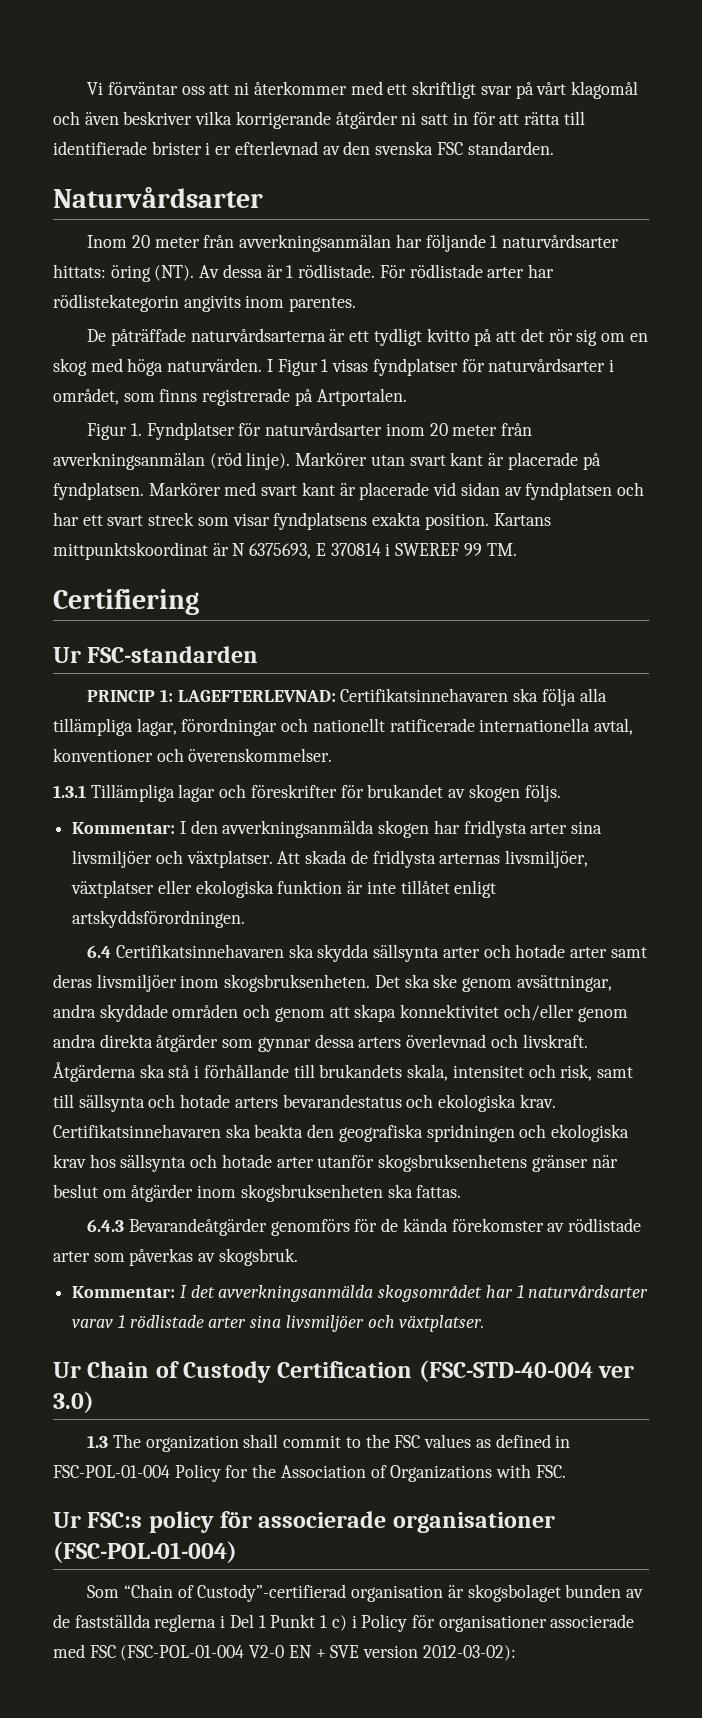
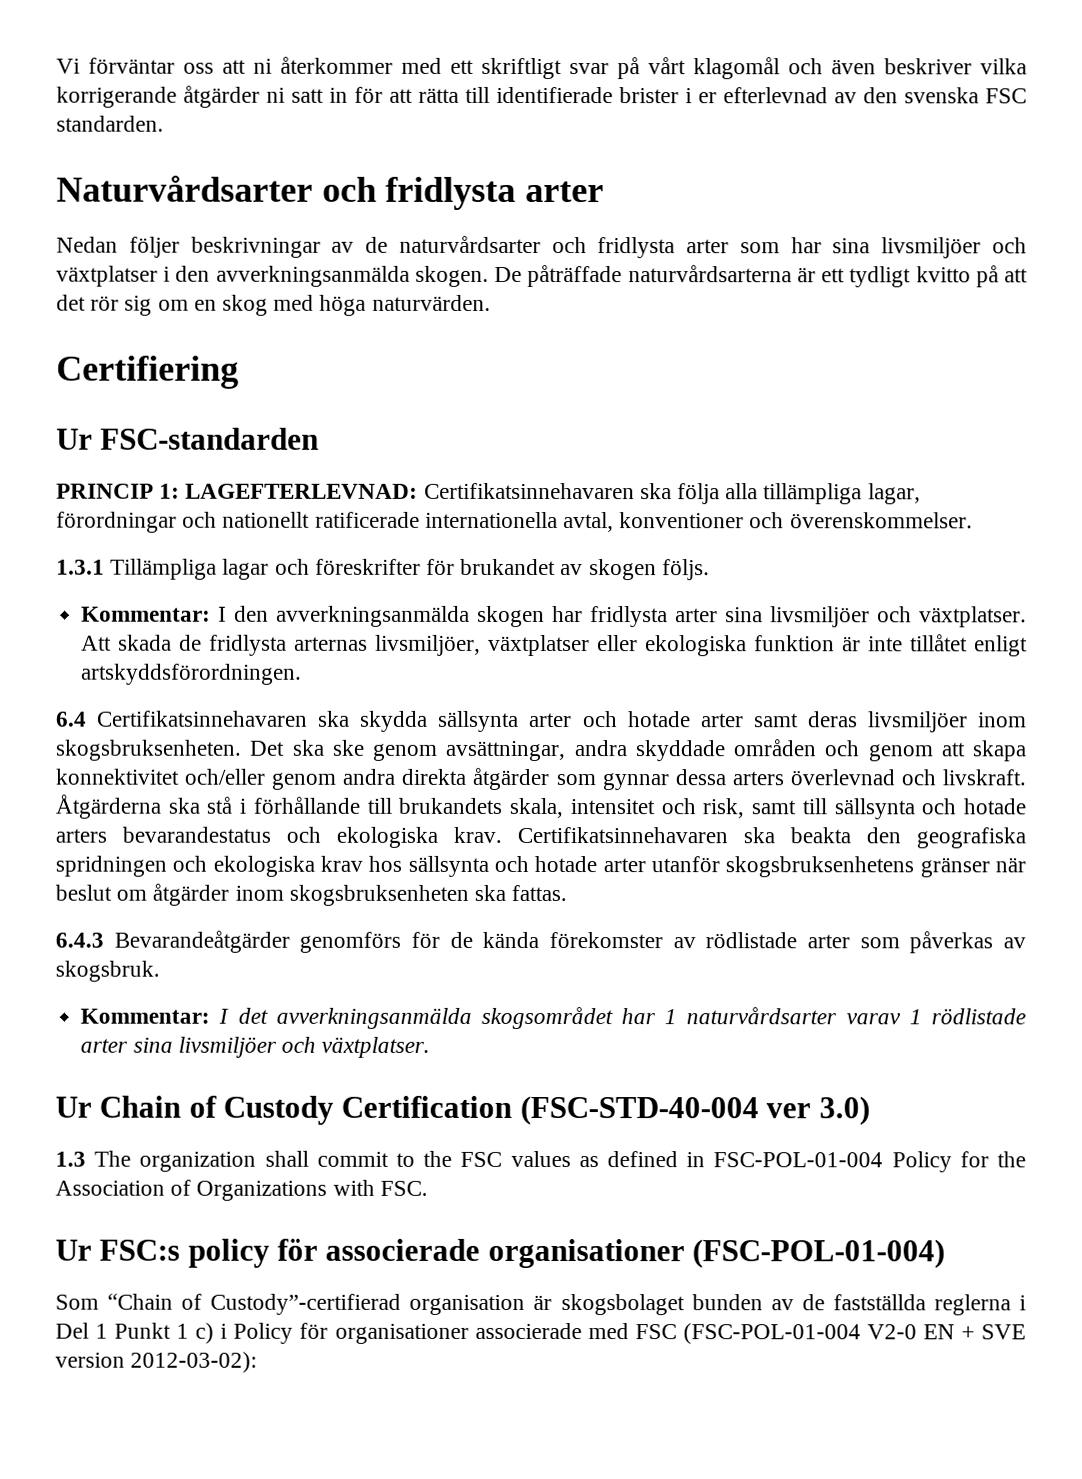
[87,234,620,252] [53,264,554,282] [53,294,357,312] // Inom 20 meter från avverkningsanmälan har följande 1 naturvårdsarter hittats: öring (NT). Av dessa är 1 rödlistade. För rödlistade arter har rödlistekategorin angivits inom parentes. // -> [321,176,605,210] [56,235,1027,259] [56,265,489,287] och fridlysta arter // Nedan följer beskrivningar av de naturvårdsarter och fridlysta arter som har sina livsmiljöer och växtplatser i den avverkningsanmälda skogen.
[266,358,614,376] [53,388,407,406] [87,422,533,440] [53,452,601,470] [53,482,644,500] [53,512,551,530] [53,542,517,560] I Figur 1 visas fyndplatser för naturvårdsarter i området, som finns registrerade på Artportalen. // Figur 1. Fyndplatser för naturvårdsarter inom 20 meter från avverkningsanmälan (röd linje). Markörer utan svart kant är placerade på fyndplatsen. Markörer med svart kant är placerade vid sidan av fyndplatsen och har ett svart streck som visar fyndplatsens exakta position. Kartans mittpunktskoordinat är N 6375693, E 370814 i SWEREF 99 TM. -> (491, 302) none

